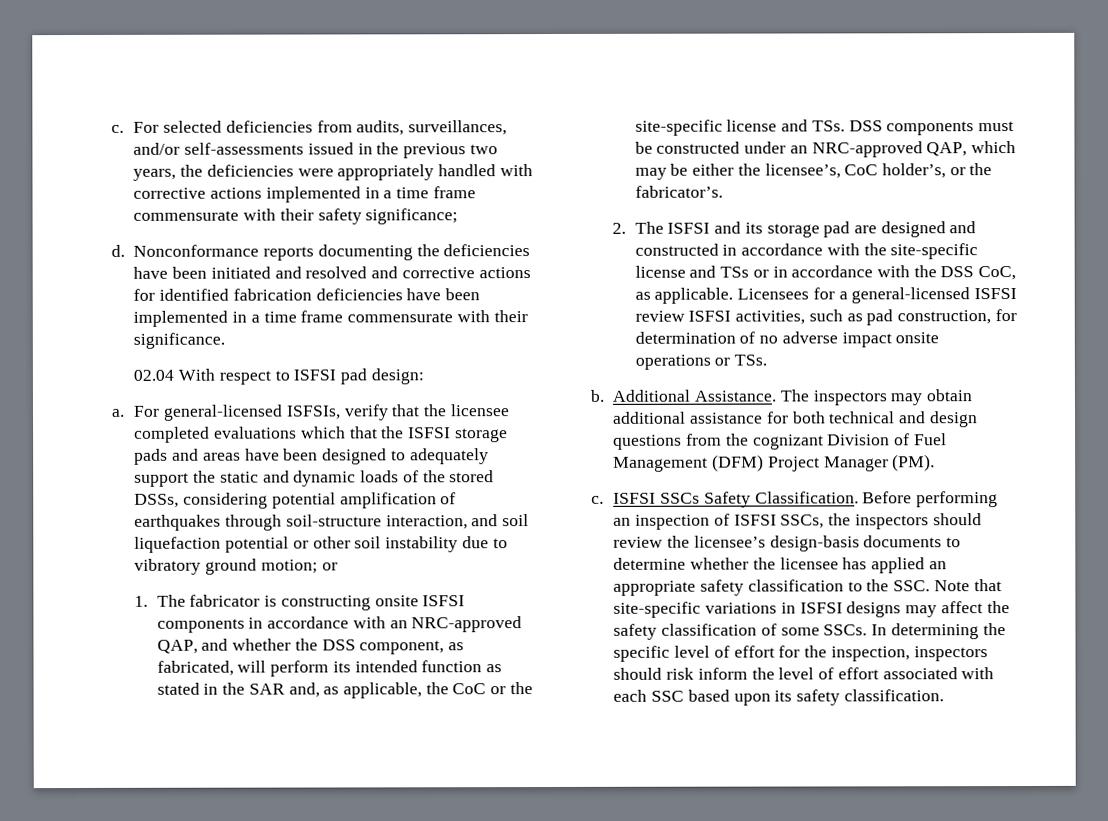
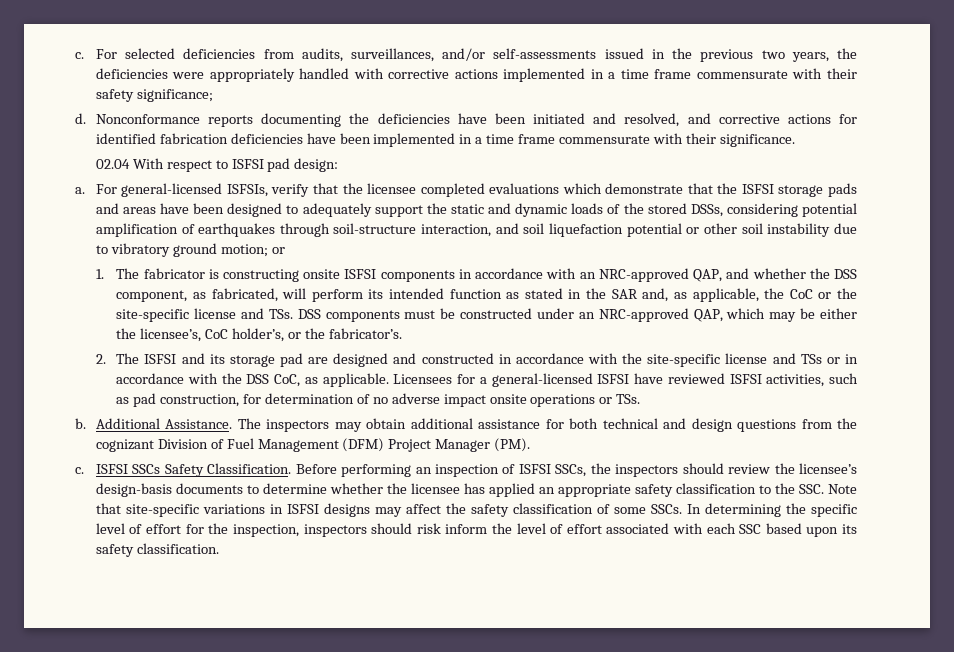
[305,266,368,279] resolved -> [624,113,680,127] resolved,
(346, 432) none -> [605,183,684,194] demonstrate
[634,310,685,322] review -> [634,373,725,384] have reviewed

